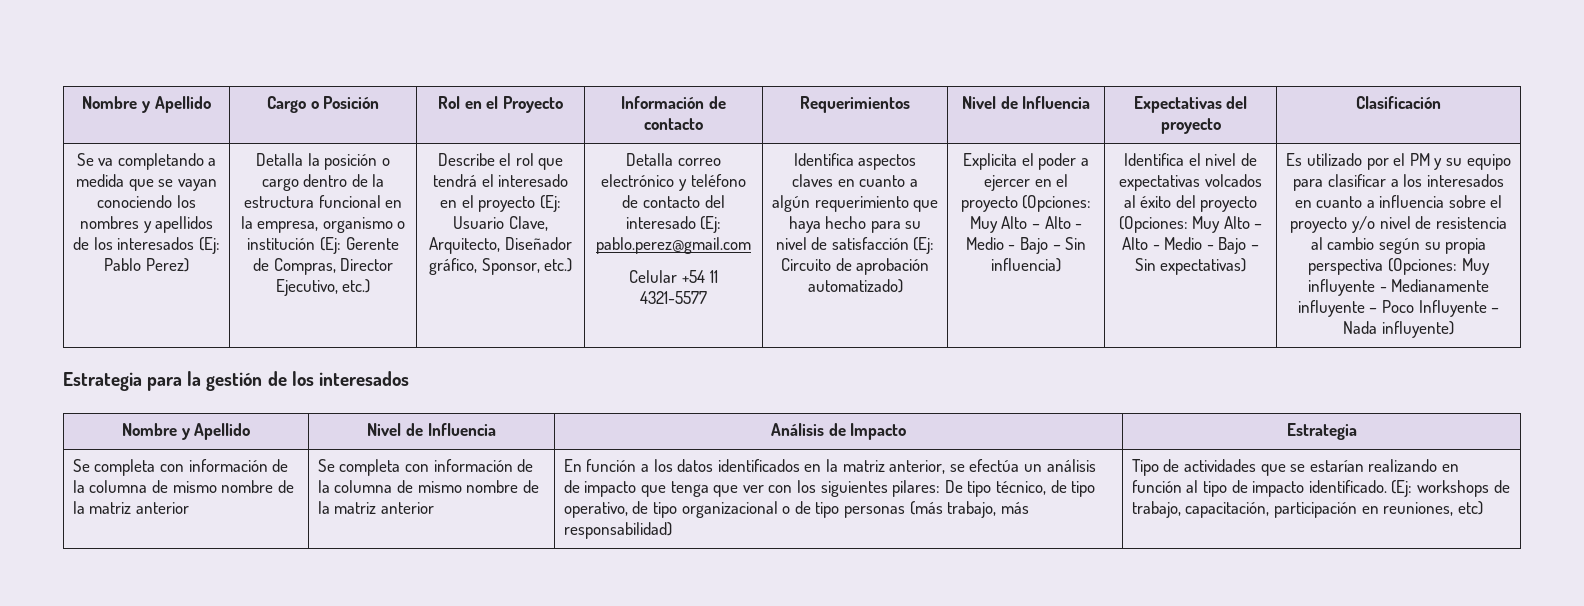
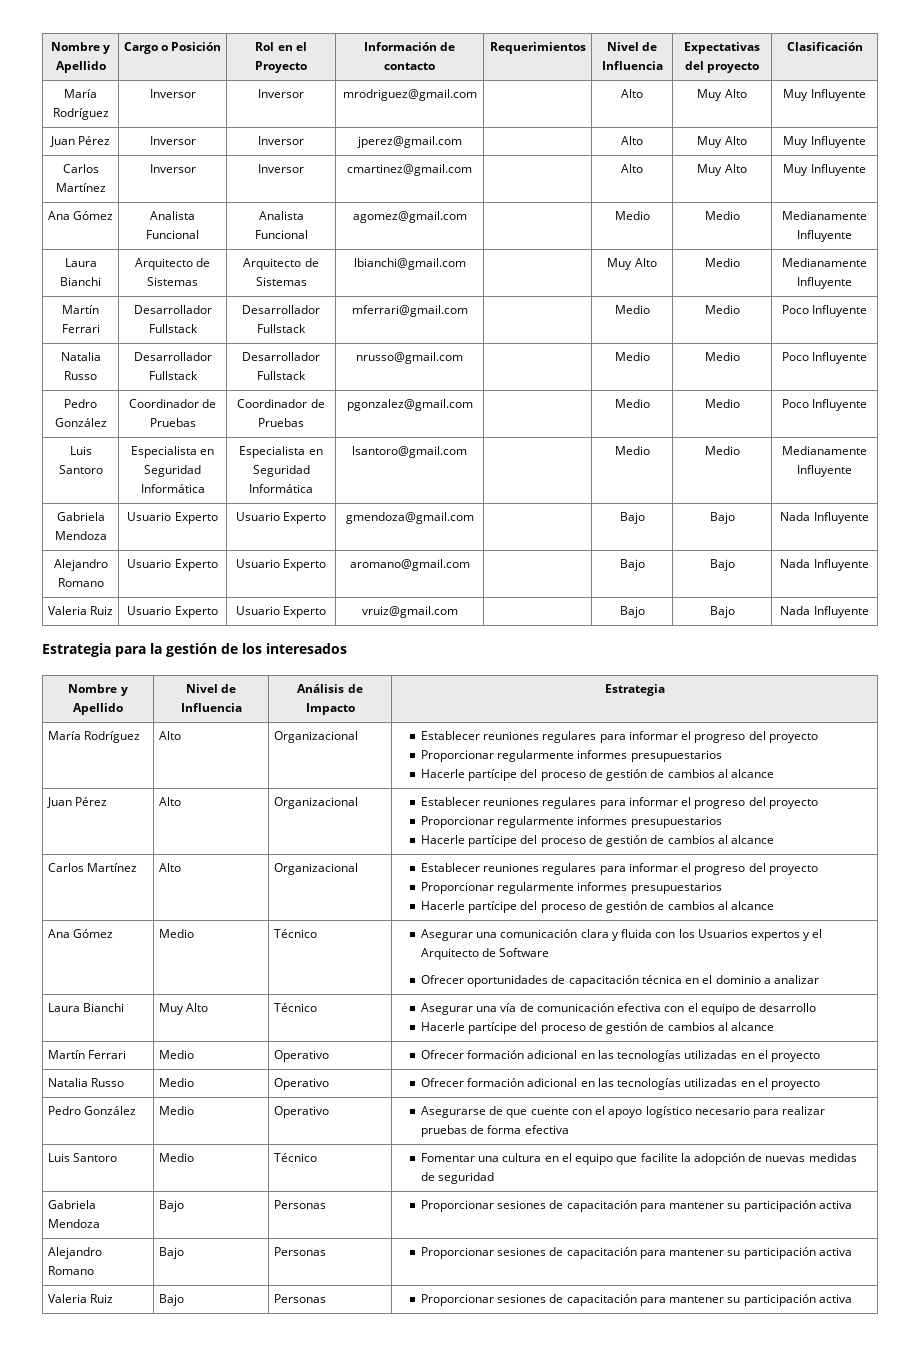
[76,153,217,170] [76,174,217,191] [97,195,196,208] [79,216,214,233] [73,237,220,254] [104,258,189,272] [256,153,390,170] [261,174,385,191] [243,195,403,208] [240,216,406,233] [247,237,399,254] [252,258,394,275] [275,279,371,296] [437,153,564,170] [432,174,569,187] [440,195,561,212] [453,216,548,231] [429,237,572,254] [428,258,573,275] [626,153,721,166] [601,174,746,191] [622,195,725,208] [625,216,722,233] [596,237,752,254] [629,270,718,283] [640,291,708,304] [793,153,917,170] [792,174,918,187] [771,195,939,212] [788,216,922,233] [775,237,935,254] [780,258,930,275] [807,279,903,293] [963,153,1089,170] [983,174,1069,191] [960,195,1092,212] [969,216,1083,233] [965,237,1087,254] [991,258,1061,272] [1124,153,1257,166] [1119,174,1262,191] [1123,195,1258,212] [1118,216,1263,233] [1122,237,1259,254] [1134,258,1247,275] [1286,153,1511,170] [1293,174,1504,191] [1294,195,1503,208] [1290,216,1507,233] [1310,237,1487,254] [1308,258,1490,275] [1307,279,1490,296] [1297,300,1500,317] [1343,321,1454,338] Se va completando a medida que se vayan conociendo los nombres y apellidos de los interesados (Ej: Pablo Perez) | Detalla la posición o cargo dentro de la estructura funcional en la empresa, organismo o institución (Ej: Gerente de Compras, Director Ejecutivo, etc.) | Describe el rol que tendrá el interesado en el proyecto (Ej: Usuario Clave, Arquitecto, Diseñador gráfico, Sponsor, etc.) | Detalla correo electrónico y teléfono de contacto del interesado (Ej: pablo.perez@gmail.com // Celular +54 11 4321-5577 | Identifica aspectos claves en cuanto a algún requerimiento que haya hecho para su nivel de satisfacción (Ej: Circuito de aprobación automatizado) | Explicita el poder a ejercer en el proyecto (Opciones: Muy Alto – Alto - Medio - Bajo – Sin influencia) | Identifica el nivel de expectativas volcados al éxito del proyecto (Opciones: Muy Alto – Alto - Medio - Bajo – Sin expectativas) | Es utilizado por el PM y su equipo para clasificar a los interesados en cuanto a influencia sobre el proyecto y/o nivel de resistencia al cambio según su propia perspectiva (Opciones: Muy influyente - Medianamente influyente – Poco Influyente – Nada influyente) -> [64,89,97,98] [52,108,109,120] [149,89,196,98] [258,89,304,98] [342,89,477,101] [621,89,643,98] [697,89,747,101] [783,89,866,101] [49,136,111,147] [149,136,196,145] [258,136,304,145] [356,136,462,148] [621,136,643,145] [697,136,747,148] [783,136,866,148] [62,164,99,173] [55,183,106,192] [149,164,196,173] [258,164,304,173] [347,164,473,176] [621,164,643,173] [697,164,747,176] [783,164,866,176] [47,211,114,220] [150,211,195,220] [146,230,199,239] [258,211,304,220] [254,230,308,239] [352,211,467,223] [614,211,650,220] [704,211,740,220] [782,211,867,220] [797,230,852,242] [64,258,97,267] [60,277,101,286] [134,258,211,270] [147,277,198,286] [243,258,319,270] [255,277,307,286] [353,258,466,270] [607,258,657,270] [704,258,740,267] [782,258,867,267] [797,277,852,289] [62,305,99,314] [61,324,100,333] [133,305,212,314] [148,324,198,333] [242,305,320,314] [257,324,306,333] [351,305,468,317] [614,305,650,314] [704,305,740,314] [781,305,868,317] [60,352,101,361] [64,371,97,380] [133,352,212,361] [148,371,198,380] [242,352,320,361] [257,371,306,380] [356,352,464,364] [614,352,650,361] [704,352,740,361] [781,352,868,364] [64,399,97,408] [54,418,107,427] [128,399,217,408] [149,418,196,427] [237,399,325,408] [258,418,304,427] [346,399,473,411] [614,399,650,408] [704,399,740,408] [781,399,868,411] [69,446,92,455] [58,465,103,474] [130,446,215,458] [144,465,201,477] [140,484,205,493] [239,446,323,458] [252,465,310,477] [249,484,313,493] [352,446,468,458] [614,446,650,455] [704,446,740,455] [782,446,867,455] [797,465,852,477] [56,512,105,521] [54,531,107,540] [127,512,218,524] [235,512,327,524] [345,512,474,524] [619,512,645,524] [709,512,735,524] [780,512,869,524] [53,559,108,571] [57,578,104,587] [127,559,218,571] [235,559,327,571] [349,559,470,571] [619,559,645,571] [709,559,735,571] [780,559,869,571] [47,606,114,615] [127,606,218,618] [235,606,327,618] [361,606,458,618] [619,606,645,618] [709,606,735,618] [780,606,869,618] María Rodríguez | Inversor | Inversor | mrodriguez@gmail.com | | Alto | Muy Alto | Muy Influyente // Juan Pérez | Inversor | Inversor | jperez@gmail.com | | Alto | Muy Alto | Muy Influyente // Carlos Martínez | Inversor | Inversor | cmartinez@gmail.com | | Alto | Muy Alto | Muy Influyente // Ana Gómez | Analista Funcional | Analista Funcional | agomez@gmail.com | | Medio | Medio | Medianamente Influyente // Laura Bianchi | Arquitecto de Sistemas | Arquitecto de Sistemas | lbianchi@gmail.com | | Muy Alto | Medio | Medianamente Influyente // Martín Ferrari | Desarrollador Fullstack | Desarrollador Fullstack | mferrari@gmail.com | | Medio | Medio | Poco Influyente // Natalia Russo | Desarrollador Fullstack | Desarrollador Fullstack | nrusso@gmail.com | | Medio | Medio | Poco Influyente // Pedro González | Coordinador de Pruebas | Coordinador de Pruebas | pgonzalez@gmail.com | | Medio | Medio | Poco Influyente // Luis Santoro | Especialista en Seguridad Informática | Especialista en Seguridad Informática | lsantoro@gmail.com | | Medio | Medio | Medianamente Influyente // Gabriela Mendoza | Usuario Experto | Usuario Experto | gmendoza@gmail.com | | Bajo | Bajo | Nada Influyente // Alejandro Romano | Usuario Experto | Usuario Experto | aromano@gmail.com | | Bajo | Bajo | Nada Influyente // Valeria Ruiz | Usuario Experto | Usuario Experto | vruiz@gmail.com | | Bajo | Bajo | Nada Influyente
[72,459,289,476] [72,480,294,493] [72,501,190,514] [317,459,534,476] [317,480,539,493] [317,501,435,514] [563,459,1096,474] [563,480,1096,497] [563,501,1029,518] [563,522,672,539] [1131,459,1460,476] [1131,480,1510,497] [1131,501,1483,518] Se completa con información de la columna de mismo nombre de la matriz anterior | Se completa con información de la columna de mismo nombre de la matriz anterior | En función a los datos identificados en la matriz anterior, se efectúa un análisis de impacto que tenga que ver con los siguientes pilares: De tipo técnico, de tipo operativo, de tipo organizacional o de tipo personas (más trabajo, más responsabilidad) | Tipo de actividades que se estarían realizando en función al tipo de impacto identificado. (Ej: workshops de trabajo, capacitación, participación en reuniones, etc) -> [47,731,140,743] [158,731,181,740] [273,731,358,743] [420,731,818,743] [420,750,722,762] [420,769,775,781] [46,797,107,808] [158,797,181,806] [273,797,358,809] [420,797,818,809] [420,816,722,828] [420,835,775,847] [47,863,137,872] [158,863,181,872] [273,863,358,875] [420,863,818,875] [420,882,722,894] [420,901,775,913] [47,929,113,938] [158,929,194,938] [273,929,317,938] [420,929,823,941] [420,948,550,960] [420,975,820,987] [47,1003,124,1012] [158,1003,208,1015] [273,1003,317,1012] [420,1003,817,1015] [420,1022,775,1034] [47,1050,126,1059] [158,1050,194,1059] [273,1050,329,1062] [420,1050,821,1062] [47,1078,124,1087] [158,1078,194,1087] [273,1078,329,1090] [420,1078,821,1090] [47,1106,136,1115] [158,1106,194,1115] [273,1106,329,1118] [420,1106,826,1118] [420,1125,569,1137] [47,1153,117,1162] [158,1153,194,1162] [273,1153,317,1162] [420,1153,857,1165] [420,1172,495,1184] [47,1200,96,1209] [47,1219,100,1228] [158,1200,184,1212] [273,1200,326,1209] [420,1200,852,1212] [47,1247,102,1259] [47,1266,94,1275] [158,1247,184,1259] [273,1247,326,1256] [420,1247,852,1259] [47,1294,113,1303] [158,1294,184,1306] [273,1294,326,1303] [420,1294,852,1306] María Rodríguez | Alto | Organizacional | Establecer reuniones regulares para informar el progreso del proyecto // Proporcionar regularmente informes presupuestarios // Hacerle partícipe del proceso de gestión de cambios al alcance // Juan Pérez | Alto | Organizacional | Establecer reuniones regulares para informar el progreso del proyecto // Proporcionar regularmente informes presupuestarios // Hacerle partícipe del proceso de gestión de cambios al alcance // Carlos Martínez | Alto | Organizacional | Establecer reuniones regulares para informar el progreso del proyecto // Proporcionar regularmente informes presupuestarios // Hacerle partícipe del proceso de gestión de cambios al alcance // Ana Gómez | Medio | Técnico | Asegurar una comunicación clara y fluida con los Usuarios expertos y el Arquitecto de Software // Ofrecer oportunidades de capacitación técnica en el dominio a analizar // Laura Bianchi | Muy Alto | Técnico | Asegurar una vía de comunicación efectiva con el equipo de desarrollo // Hacerle partícipe del proceso de gestión de cambios al alcance // Martín Ferrari | Medio | Operativo | Ofrecer formación adicional en las tecnologías utilizadas en el proyecto // Natalia Russo | Medio | Operativo | Ofrecer formación adicional en las tecnologías utilizadas en el proyecto // Pedro González | Medio | Operativo | Asegurarse de que cuente con el apoyo logístico necesario para realizar pruebas de forma efectiva // Luis Santoro | Medio | Técnico | Fomentar una cultura en el equipo que facilite la adopción de nuevas medidas de seguridad // Gabriela Mendoza | Bajo | Personas | Proporcionar sesiones de capacitación para mantener su participación activa // Alejandro Romano | Bajo | Personas | Proporcionar sesiones de capacitación para mantener su participación activa // Valeria Ruiz | Bajo | Personas | Proporcionar sesiones de capacitación para mantener su participación activa

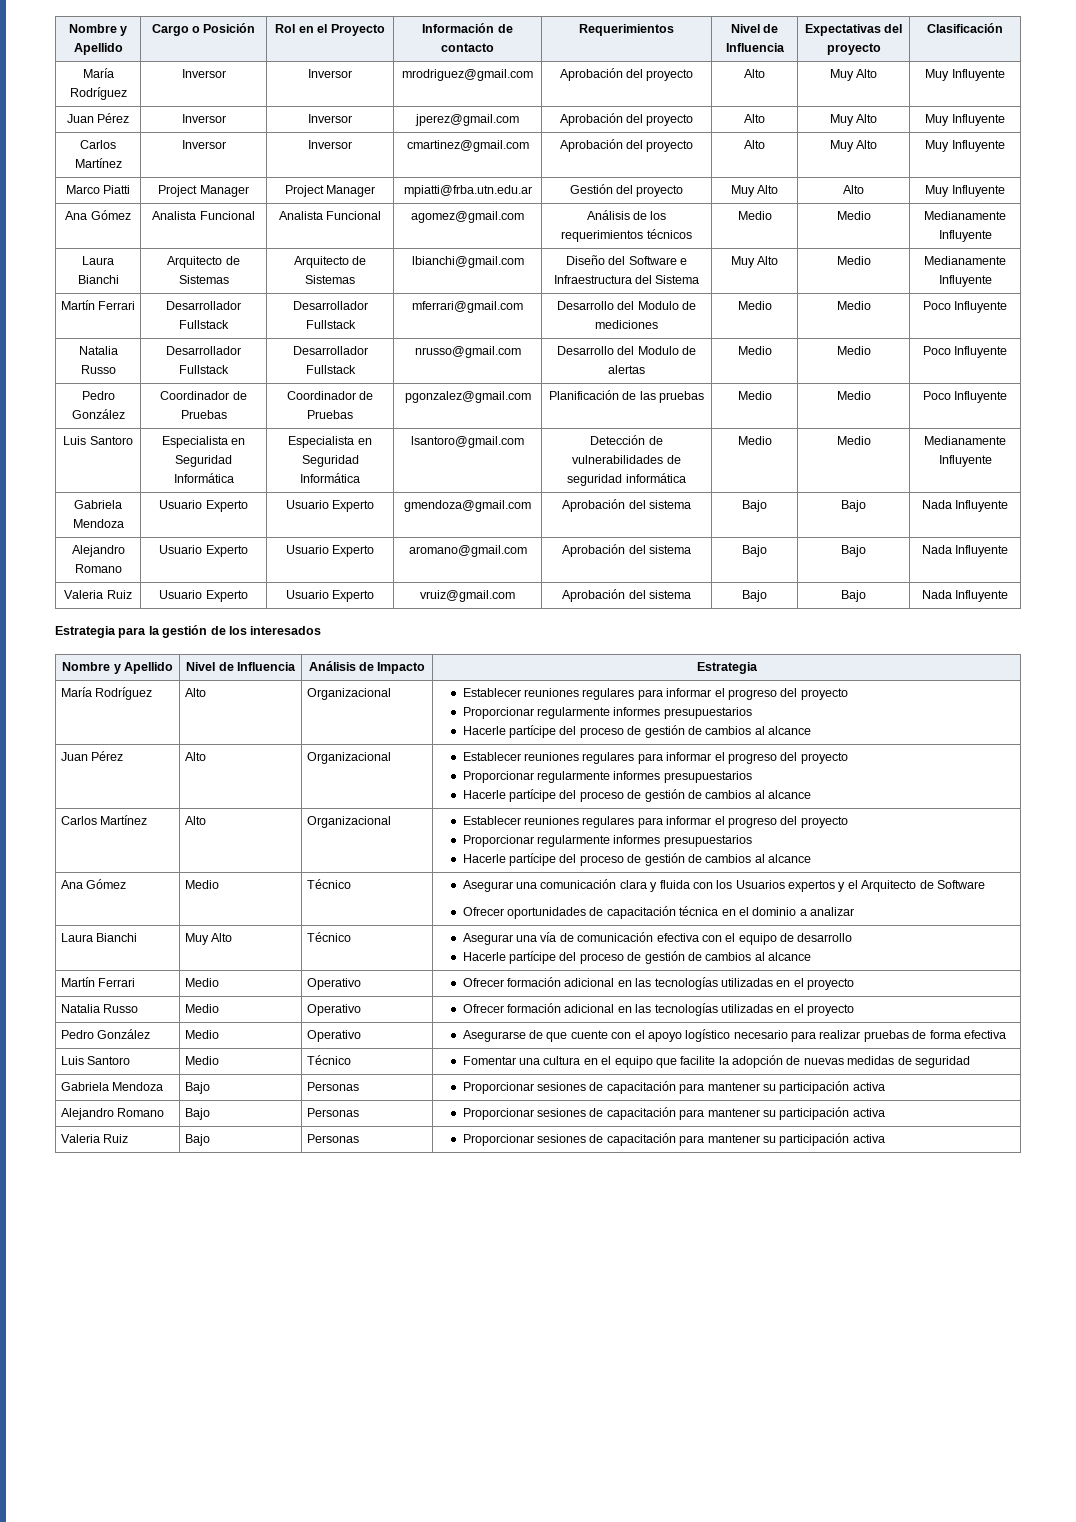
(477, 95) none -> [559,68,694,81] Aprobación del proyecto
(462, 142) none -> [559,113,694,126] Aprobación del proyecto
[621,164,643,173] [697,164,747,176] [783,164,866,176] | Alto | Muy Alto | Muy Influyente -> [559,139,694,152] [744,140,765,149] [829,140,878,152] [925,140,1005,152] [65,185,131,194] [158,185,249,197] [284,185,376,197] [403,185,532,197] [569,184,684,197] [730,185,779,197] [843,185,864,194] [925,185,1005,197] Aprobación del proyecto | Alto | Muy Alto | Muy Influyente // Marco Piatti | Project Manager | Project Manager | mpiatti@frba.utn.edu.ar | Gestión del proyecto | Muy Alto | Alto | Muy Influyente
(467, 217) none -> [586,210,667,220] [561,229,692,242] Análisis de los requerimientos técnicos
(466, 264) none -> [565,255,688,265] [553,275,700,284] Diseño del Software e Infraestructura del Sistema
(468, 311) none -> [556,301,697,310] [595,320,658,329] Desarrollo del Modulo de mediciones
(464, 358) none -> [556,346,697,355] [608,365,645,374] Desarrollo del Modulo de alertas
(473, 405) none -> [548,390,705,403] Planificación de las pruebas
(468, 452) none -> [590,435,663,445] [572,455,681,464] [567,473,686,486] Detección de vulnerabilidades de seguridad informática
(474, 518) none -> [562,499,691,512] Aprobación del sistema
(470, 565) none -> [562,544,691,557] Aprobación del sistema
(458, 612) none -> [562,589,691,602] Aprobación del sistema

